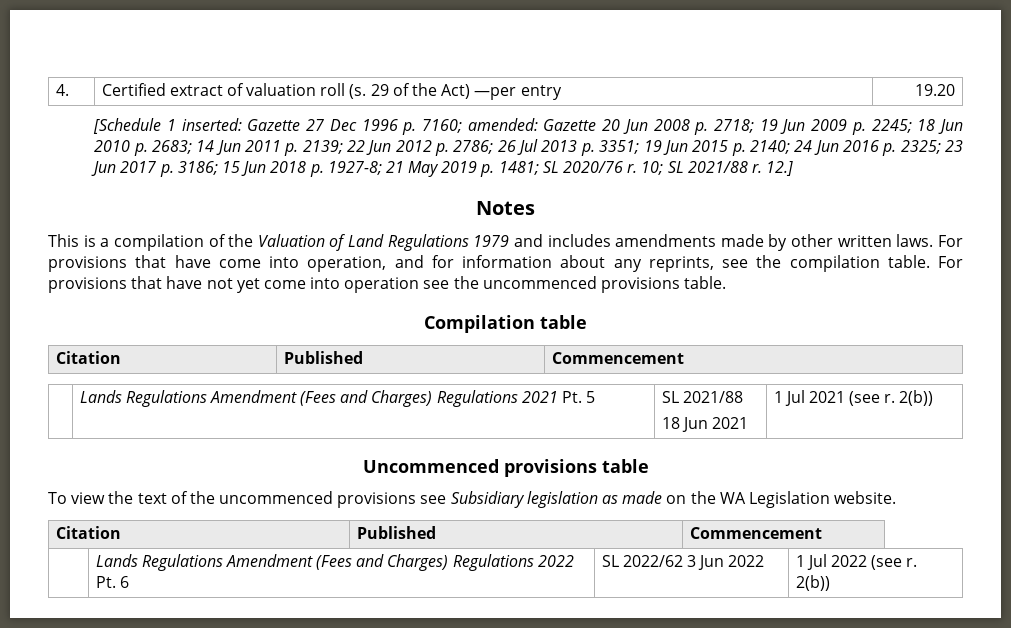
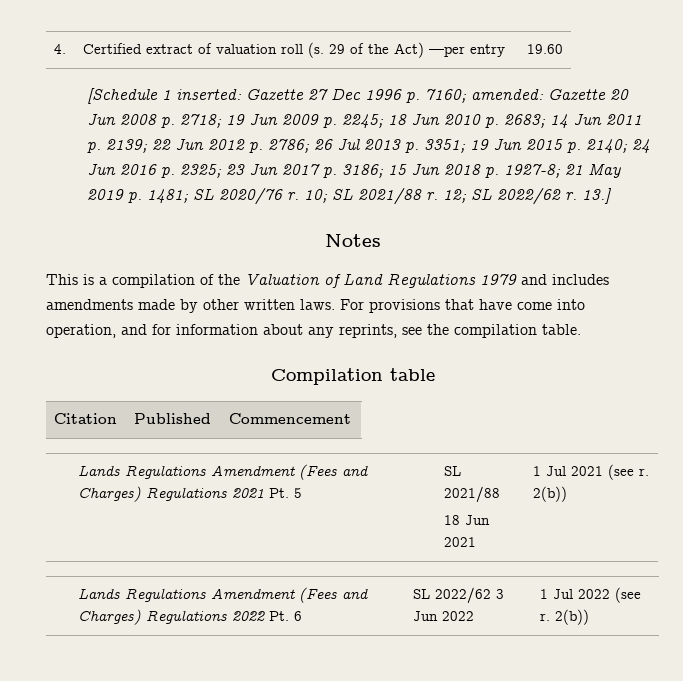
[915,84,956,96] 19.20 -> [526,44,563,54] 19.60
[766,161,794,176] 12.] -> [443,188,613,205] 12; SL 2022/62 r. 13.]
[938,256,963,268] [48,276,727,293] For provisions that have not yet come into operation see the uncommenced provisions table. -> (581, 329) none
[362,459,649,477] [48,491,897,508] [55,526,121,539] [356,526,436,539] [689,527,822,539] // Uncommenced provisions table // To view the text of the uncommenced provisions see Subsidiary legislation as made on the WA Legislation website. // Citation | Published | Commencement -> (568, 494) none

